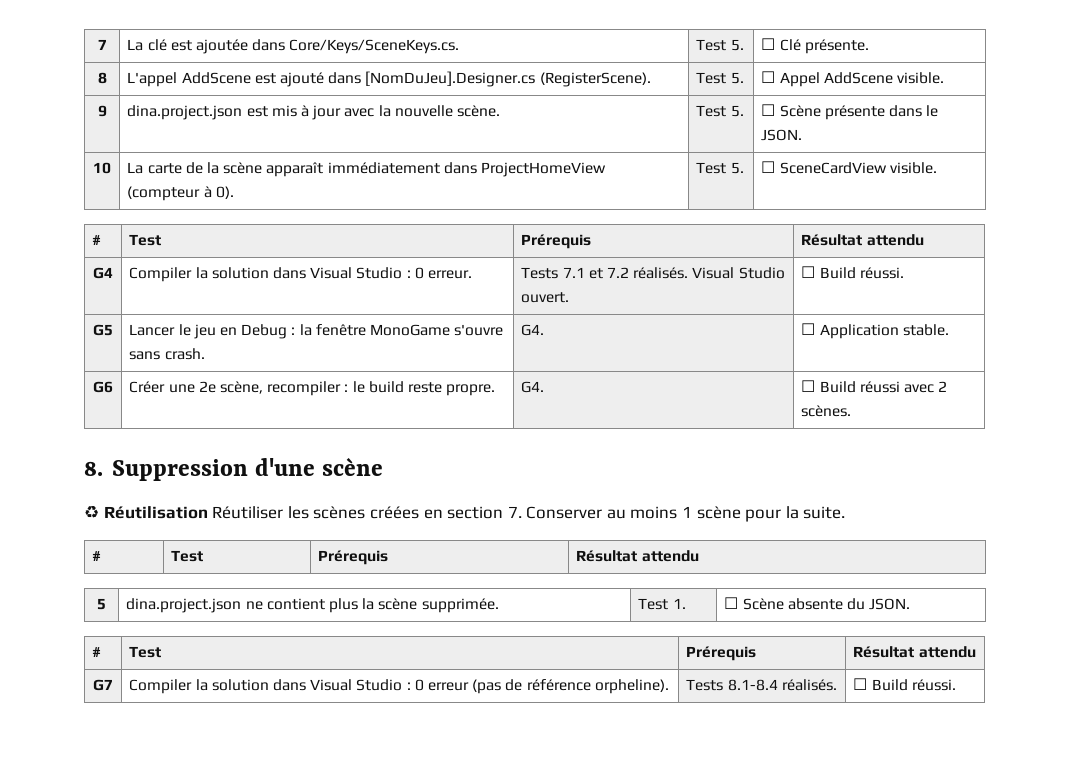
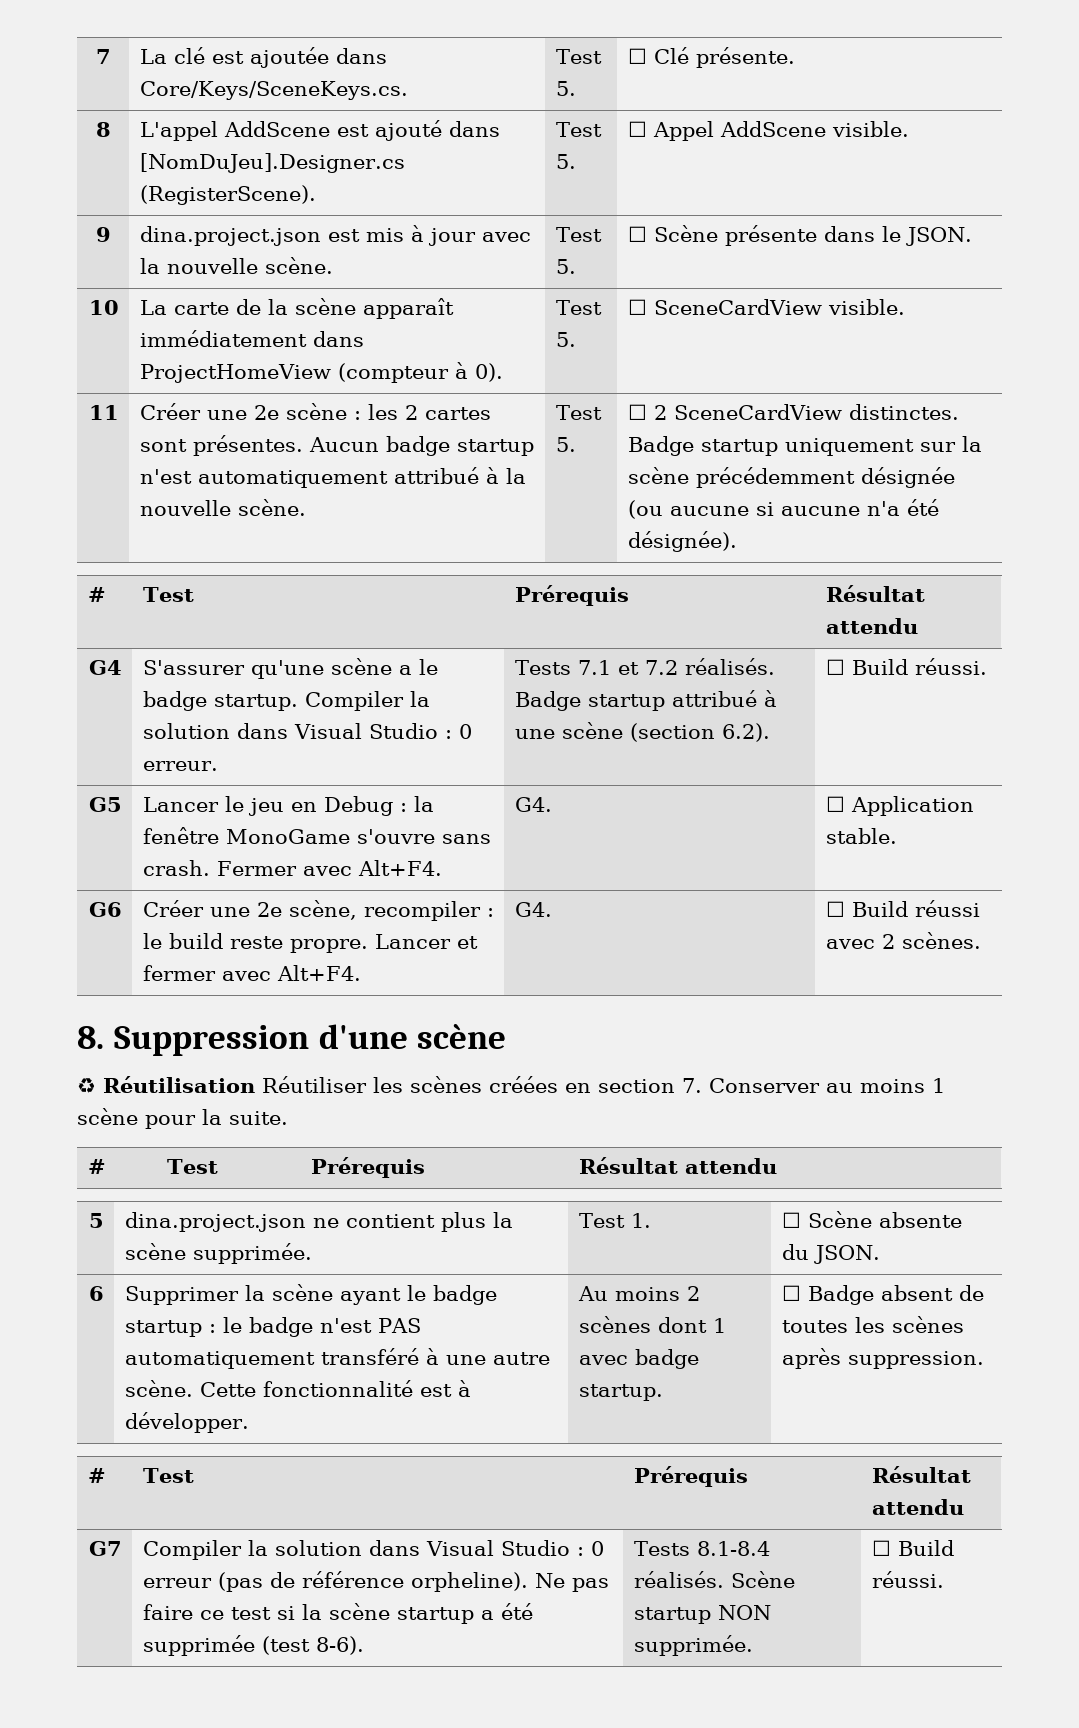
(937, 168) none -> [88,405,119,420] [139,403,491,420] [139,435,534,456] [139,467,526,488] [139,499,306,516] [555,405,602,420] [555,437,576,452] [627,404,959,420] [627,436,982,456] [627,467,955,488] [627,499,939,519] [627,531,737,552] // 11 | Créer une 2e scène : les 2 cartes sont présentes. Aucun badge startup n'est automatiquement attribué à la nouvelle scène. | Test 5. | ☐ 2 SceneCardView distinctes. Badge startup uniquement sur la scène précédemment désignée (ou aucune si aucune n'a été désignée).
(113, 273) none -> [142,658,438,679] [142,691,298,711] S'assurer qu'une scène a le badge startup.
[692,267,785,279] [521,292,570,303] Visual Studio ouvert. -> [514,690,777,711] [514,722,770,742] Badge startup attribué à une scène (section 6.2).
(205, 354) none -> [216,860,442,876] Fermer avec Alt+F4.
(496, 390) none -> [374,934,478,949] [142,965,361,981] Lancer et fermer avec Alt+F4.
(911, 604) none -> [88,1286,104,1301] [124,1284,497,1305] [124,1317,421,1337] [124,1348,550,1369] [124,1380,471,1397] [124,1412,249,1433] [577,1286,700,1301] [578,1316,726,1333] [578,1349,699,1369] [578,1384,663,1401] [781,1285,984,1305] [781,1316,964,1333] [781,1348,984,1369] // 6 | Supprimer la scène ayant le badge startup : le badge n'est PAS automatiquement transféré à une autre scène. Cette fonctionnalité est à développer. | Au moins 2 scènes dont 1 avec badge startup. | ☐ Badge absent de toutes les scènes après suppression.
(669, 686) none -> [534,1573,609,1592] [142,1603,533,1624] [142,1635,364,1656] Ne pas faire ce test si la scène startup a été supprimée (test 8-6).
(837, 685) none -> [730,1571,795,1588] [633,1605,771,1624] [633,1635,753,1656] Scène startup NON supprimée.

